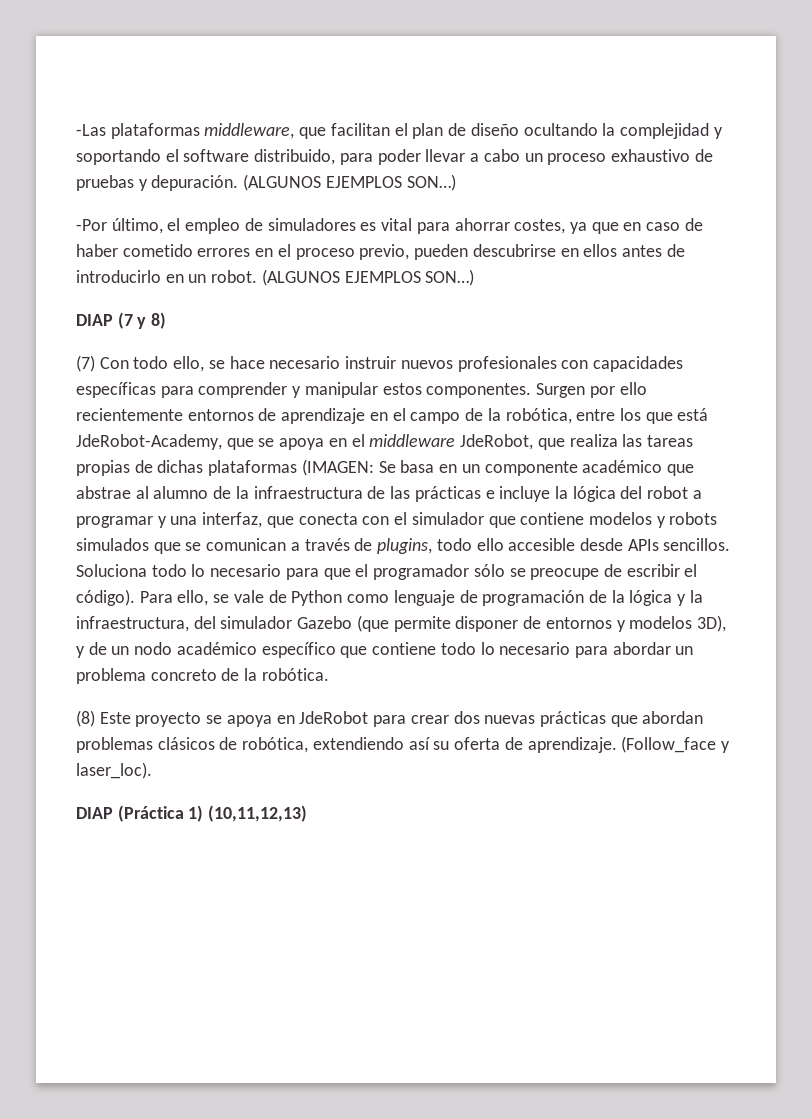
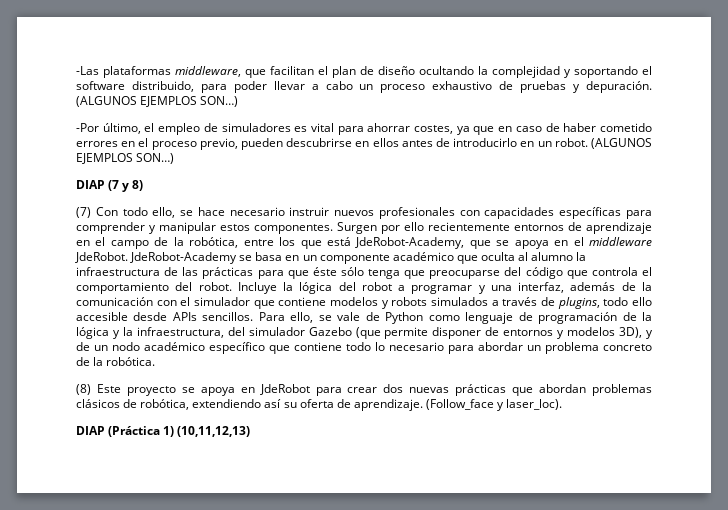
[460,434,693,450] [76,459,396,476] JdeRobot, que realiza las tareas propias de dichas plataformas (IMAGEN: Se -> [75,252,253,264] JdeRobot. JdeRobot-Academy se
[76,486,131,499] abstrae -> [480,252,515,261] oculta
[213,486,232,499] de -> (574, 256) none
[485,486,551,502] e incluye -> [257,267,652,279] [76,282,277,294] para que éste sólo tenga que preocuparse del código que controla el comportamiento del robot. Incluye
[266,513,358,528] que conecta -> [570,282,652,291] [76,297,153,306] además de la comunicación
[153,538,287,554] que se comunican -> (488, 301) none
[76,564,698,580] [76,589,135,606] Soluciona todo lo necesario para que el programador sólo se preocupe de escribir el código). -> (254, 316) none

